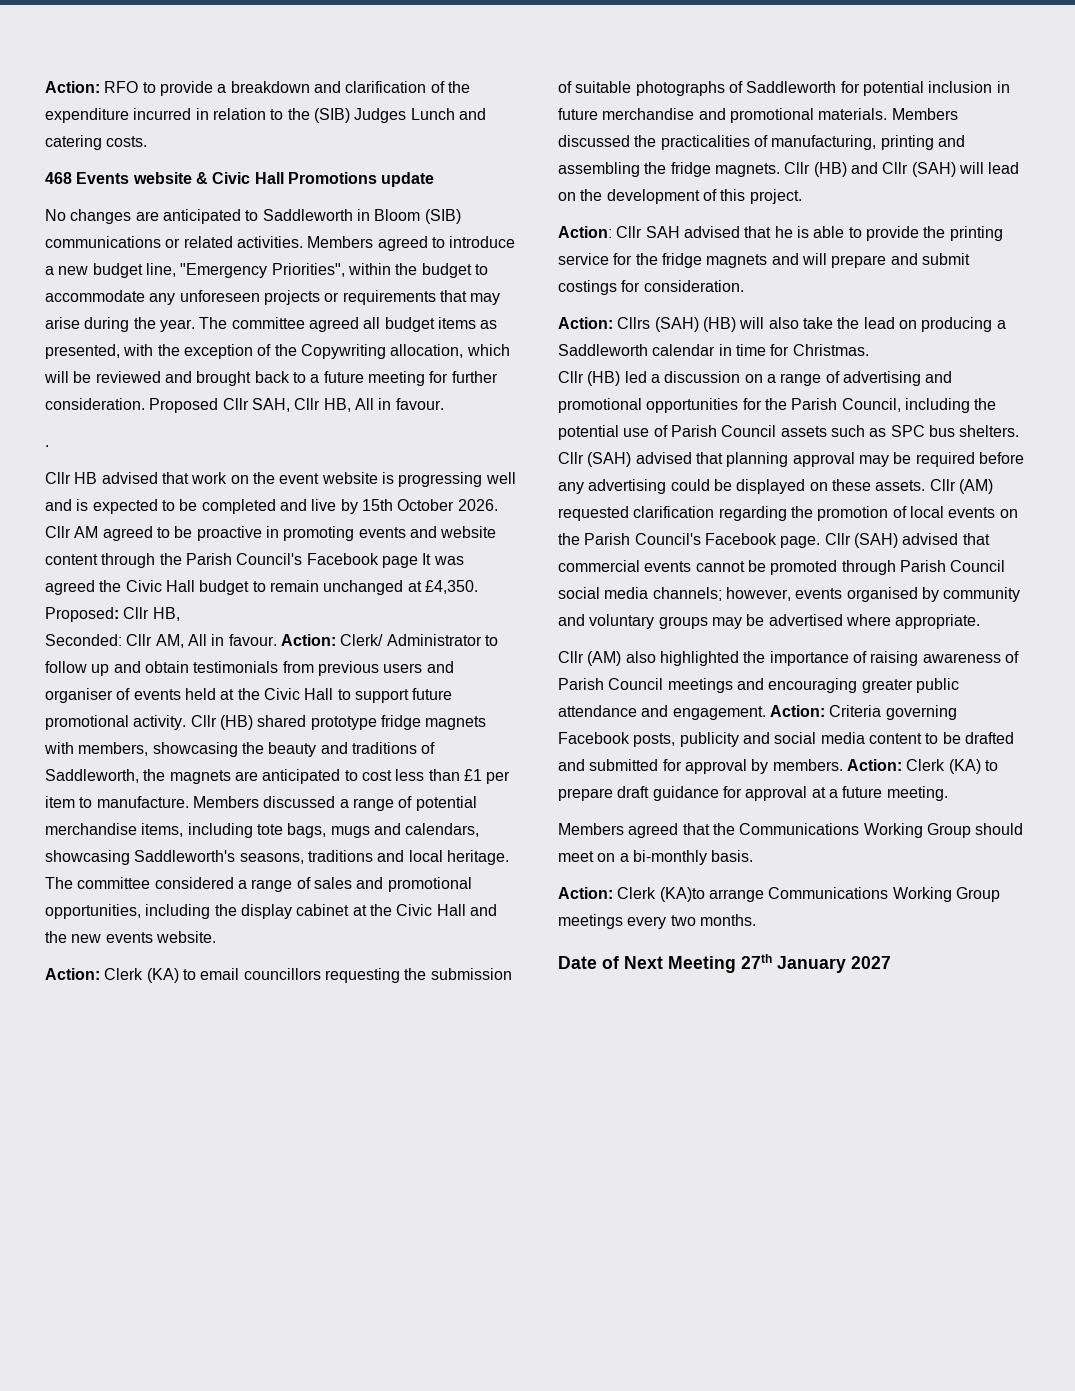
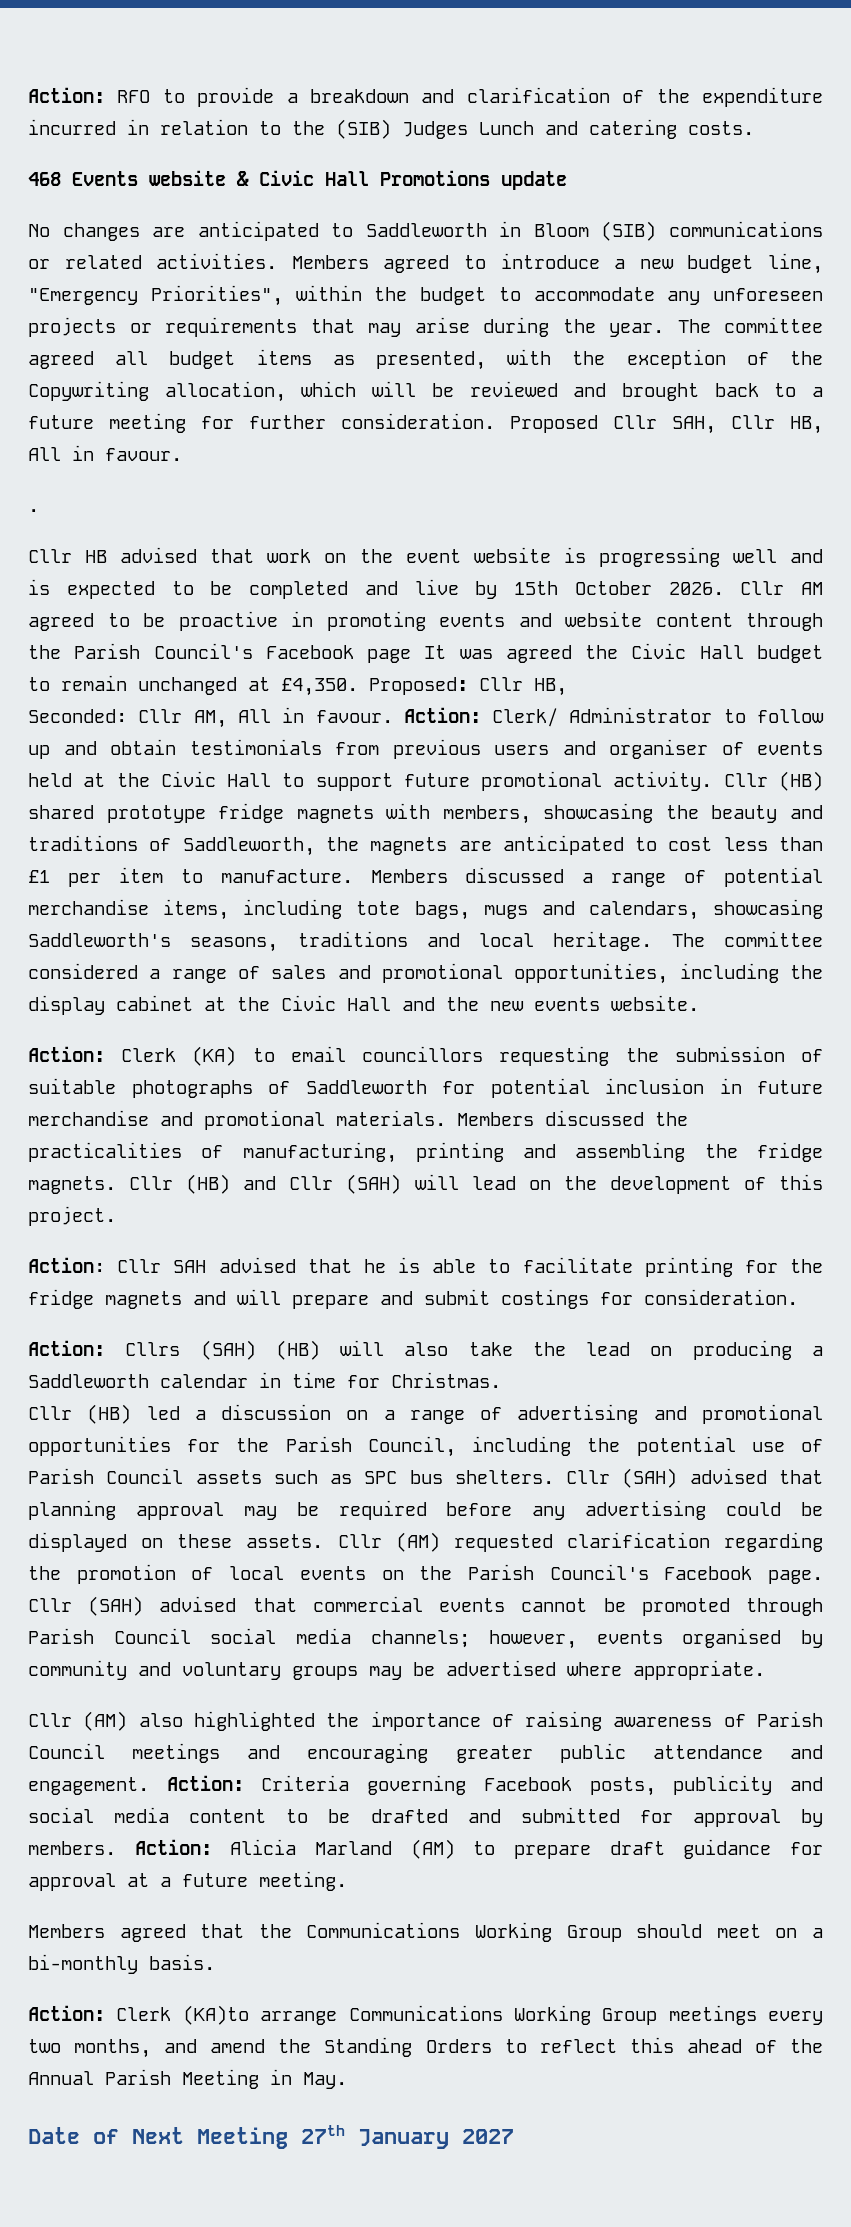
[865,226,1003,241] [558,253,609,265] provide the printing service -> [522,1257,733,1277] facilitate printing
[906,759,981,774] Clerk (KA) -> [230,1839,455,1859] Alicia Marland (AM)
[699,914,756,926] months. -> [74,2037,824,2058] [28,2069,347,2089] months, and amend the Standing Orders to reflect this ahead of the Annual Parish Meeting in May.

